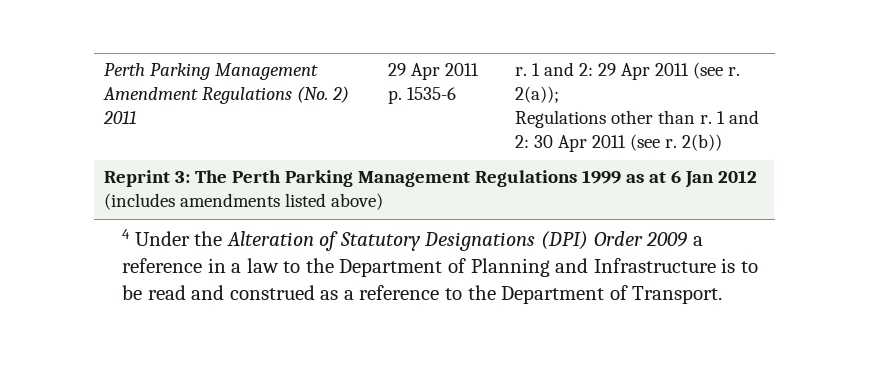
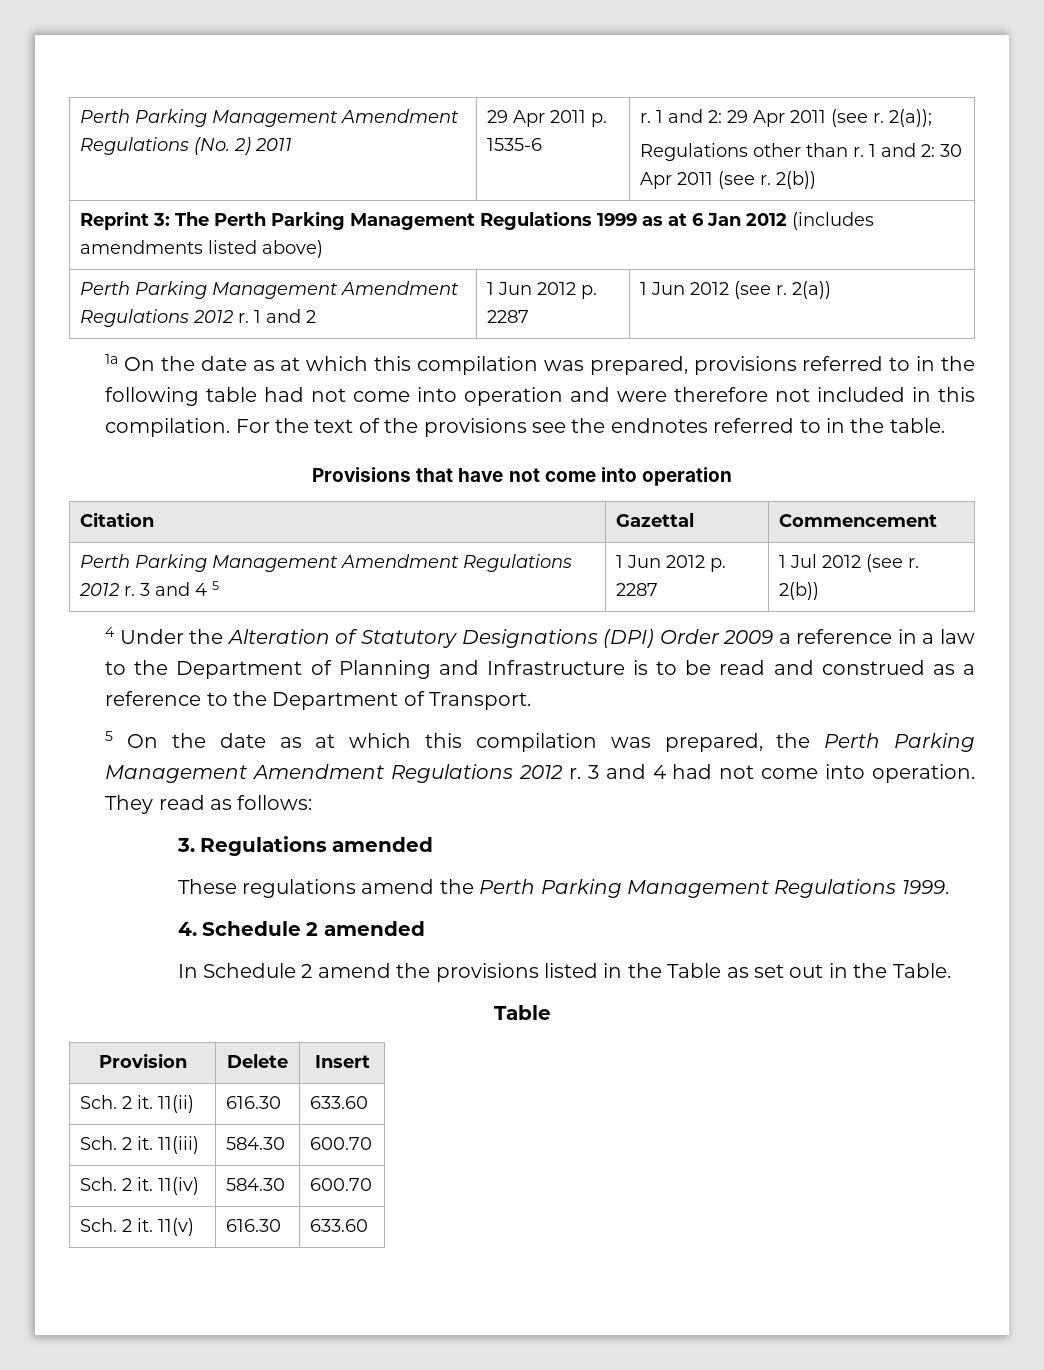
(383, 201) none -> [80,281,460,299] [80,309,317,327] [487,282,598,299] [487,310,530,323] [640,281,832,299] [105,354,975,375] [105,387,975,406] [105,418,945,437] [312,467,732,486] [80,512,155,527] [616,513,695,527] [779,514,938,527] [80,554,573,572] [79,581,220,596] [616,555,727,572] [616,583,659,596] [779,554,920,572] [779,582,820,600] // Perth Parking Management Amendment Regulations 2012 r. 1 and 2 | 1 Jun 2012 p. 2287 | 1 Jun 2012 (see r. 2(a)) // 1a On the date as at which this compilation was prepared, provisions referred to in the following table had not come into operation and were therefore not included in this compilation. For the text of the provisions see the endnotes referred to in the table. // Provisions that have not come into operation // Citation | Gazettal | Commencement // Perth Parking Management Amendment Regulations 2012 r. 3 and 4 5 | 1 Jun 2012 p. 2287 | 1 Jul 2012 (see r. 2(b))
(723, 295) none -> [105,731,975,752] [105,764,976,783] [105,795,313,814] [176,836,434,856] [177,879,949,898] [177,921,425,936] [177,963,951,982] [493,1005,551,1020] [98,1053,187,1068] [226,1054,288,1068] [314,1055,370,1068] [80,1095,195,1113] [226,1096,282,1109] [310,1096,369,1109] [80,1136,200,1154] [226,1137,286,1150] [310,1137,373,1150] [80,1177,200,1195] [226,1178,286,1191] [310,1178,373,1191] [80,1218,195,1236] [226,1219,282,1232] [310,1219,369,1232] // 5 On the date as at which this compilation was prepared, the Perth Parking Management Amendment Regulations 2012 r. 3 and 4 had not come into operation. They read as follows: // 3. Regulations amended // These regulations amend the Perth Parking Management Regulations 1999. // 4. Schedule 2 amended // In Schedule 2 amend the provisions listed in the Table as set out in the Table. // Table // Provision | Delete | Insert // Sch. 2 it. 11(ii) | 616.30 | 633.60 // Sch. 2 it. 11(iii) | 584.30 | 600.70 // Sch. 2 it. 11(iv) | 584.30 | 600.70 // Sch. 2 it. 11(v) | 616.30 | 633.60

